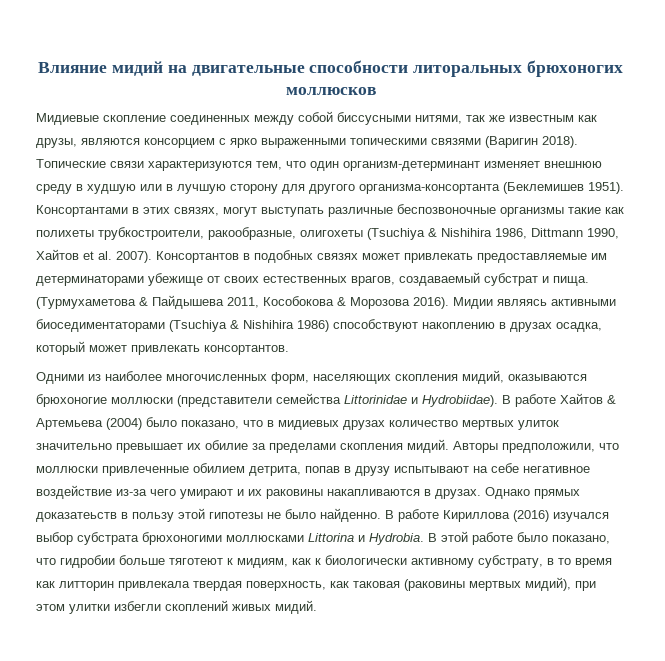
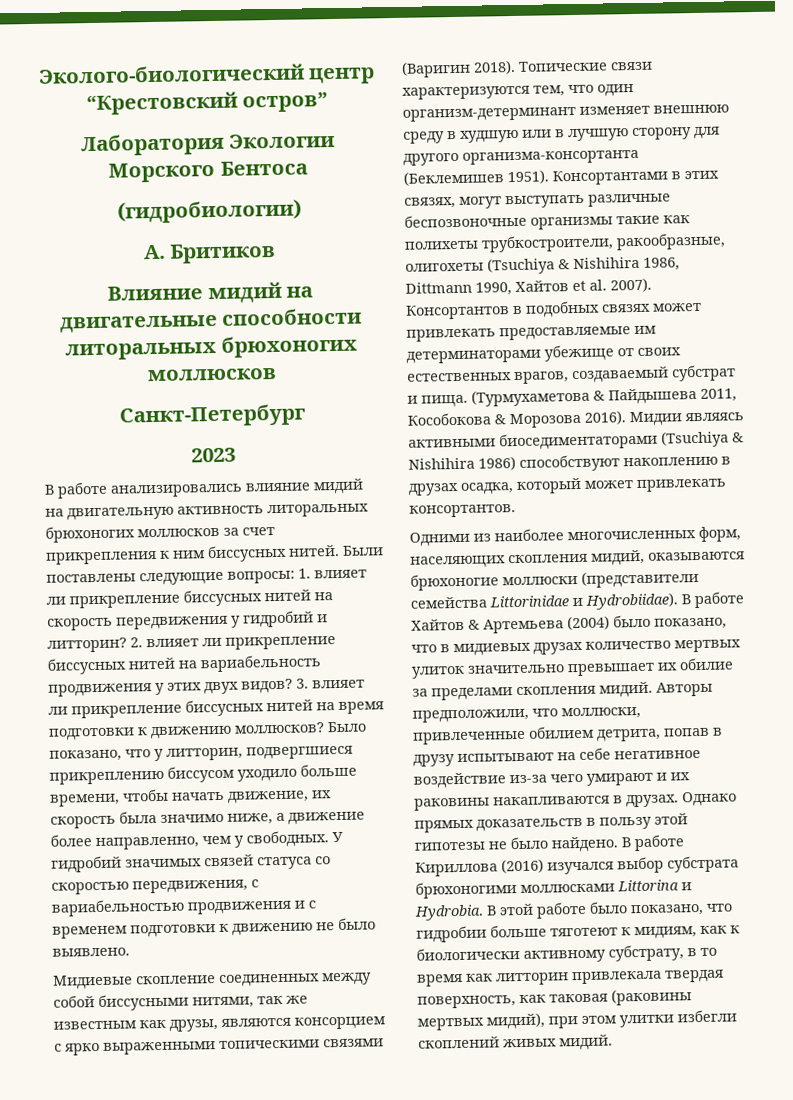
(38, 67) none -> [37,63,376,85] [85,91,329,116] [80,132,336,157] [108,160,308,183] [116,199,302,224] [142,242,277,264] Эколого-биологический центр “Крестовский остров” // Лаборатория Экологии Морского Бентоса // (гидробиологии) // А. Бритиков //
(376, 91) none -> [119,403,305,428] [190,447,236,463] [44,478,364,499] [45,503,369,521] [45,525,275,543] [45,544,384,565] [46,568,367,586] [46,589,333,609] [47,610,328,631] [47,636,336,653] [47,654,321,675] [48,678,365,697] [48,699,384,719] [48,721,367,741] [49,745,353,762] [49,763,357,785] [50,788,332,807] [50,811,365,829] [50,830,343,851] [51,854,331,873] [51,879,259,895] [51,898,316,917] [52,917,376,939] [52,947,130,957] // Санкт-Петербург // 2023 // В работе анализировались влияние мидий на двигательную активность литоральных брюхоногих моллюсков за счет прикрепления к ним биссусных нитей. Были поставлены следующие вопросы: 1. влияет ли прикрепление биссусных нитей на скорость передвижения у гидробий и литторин? 2. влияет ли прикрепление биссусных нитей на вариабельность продвижения у этих двух видов? 3. влияет ли прикрепление биссусных нитей на время подготовки к движению моллюсков? Было показано, что у литторин, подвергшиеся прикреплению биссусом уходило больше времени, чтобы начать движение, их скорость была значимо ниже, а движение более направленно, чем у свободных. У гидробий значимых связей статуса со скоростью передвижения, с вариабельностью продвижения и с временем подготовки к движению не было выявлено.
[36,466,98,473] моллюски -> [561,706,641,720] моллюски,
[36,512,117,522] доказатеьств -> [476,817,583,832] доказательств
[320,508,381,522] найденно. -> [551,836,619,853] найдено.

